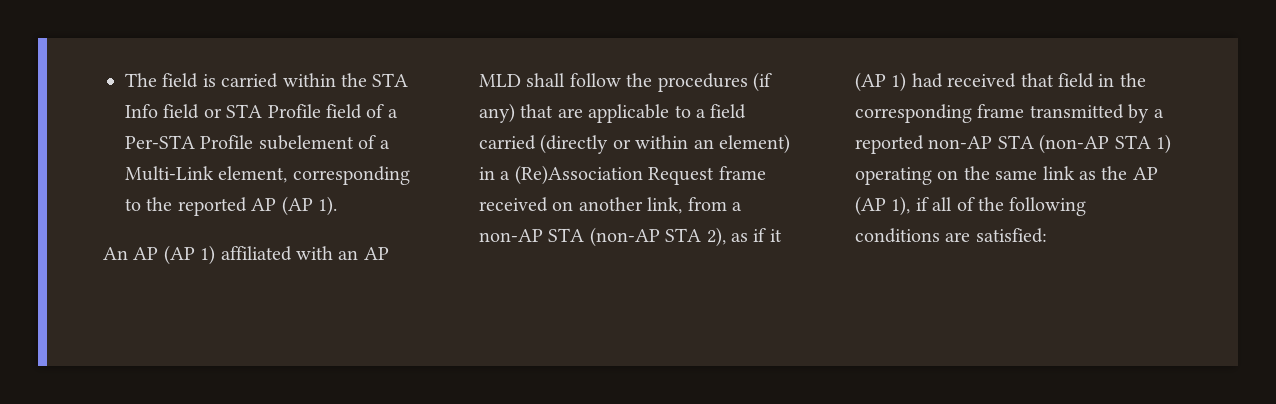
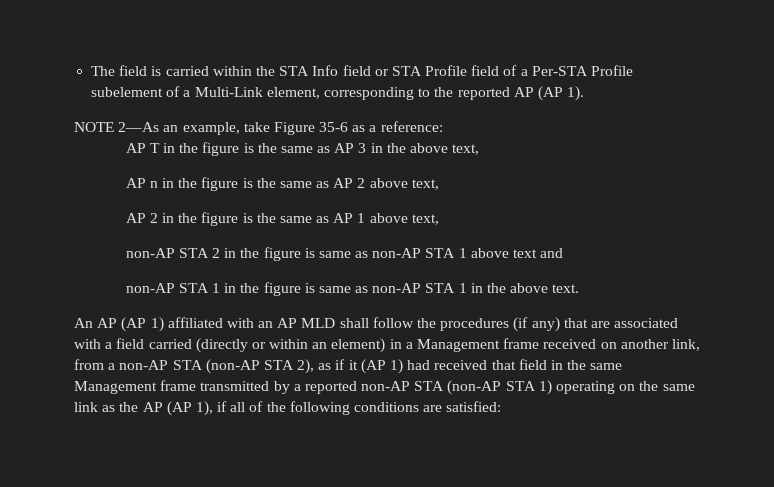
(337, 206) none -> [74,121,443,135] [125,142,480,156] [125,177,439,191] [125,212,439,226] [125,247,564,261] [125,282,580,296] // NOTE 2—As an example, take Figure 35-6 as a reference: // AP T in the figure is the same as AP 3 in the above text, // AP n in the figure is the same as AP 2 above text, // AP 2 in the figure is the same as AP 1 above text, // non-AP STA 2 in the figure is same as non-AP STA 1 above text and // non-AP STA 1 in the figure is same as non-AP STA 1 in the above text.
[588,104,691,123] applicable to -> [614,318,679,328] [74,339,101,349] associated with
[514,165,715,185] (Re)Association Request -> [417,339,501,352] Management
[855,104,972,123] corresponding -> [590,363,623,370] [74,381,157,394] same Management

